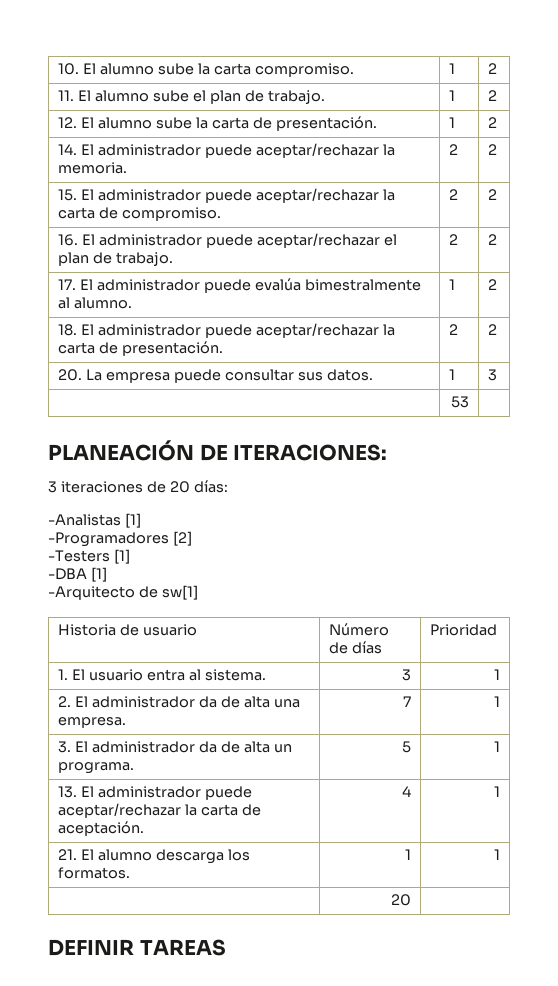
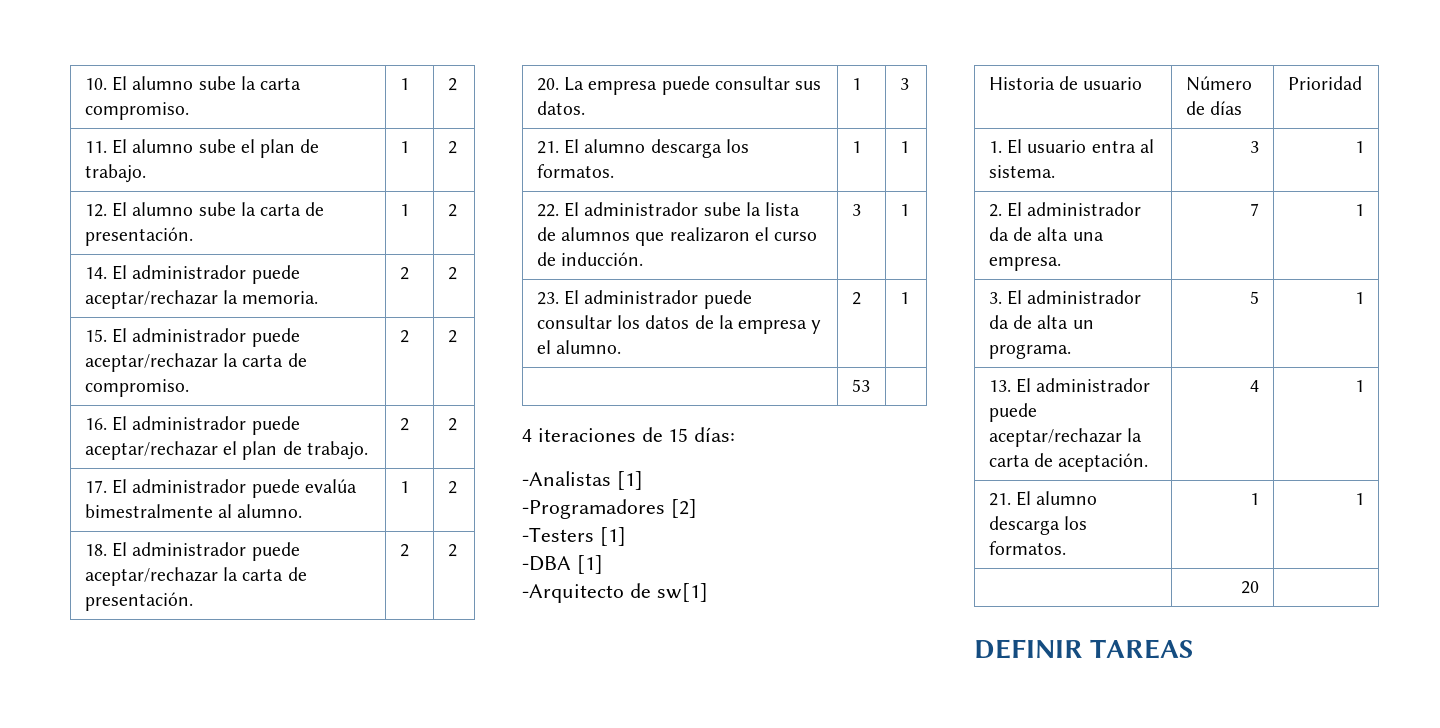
[450,396,469,408] [48,440,388,461] [48,481,57,493] | 53 | // PLANEACIÓN DE ITERACIONES: // 3 -> [536,139,749,158] [536,164,614,178] [851,141,861,153] [899,141,909,153] [536,202,801,217] [536,227,818,246] [536,252,644,266] [851,204,861,216] [899,204,909,216] [536,290,752,309] [536,315,822,334] [536,340,622,354] [851,292,861,305] [899,292,909,304] [851,379,870,392] [522,429,532,442] 21. El alumno descarga los formatos. | 1 | 1 // 22. El administrador sube la lista de alumnos que realizaron el curso de inducción. | 3 | 1 // 23. El administrador puede consultar los datos de la empresa y el alumno. | 2 | 1 // | 53 | // 4
[169,481,190,493] 20 -> [668,428,689,442] 15

